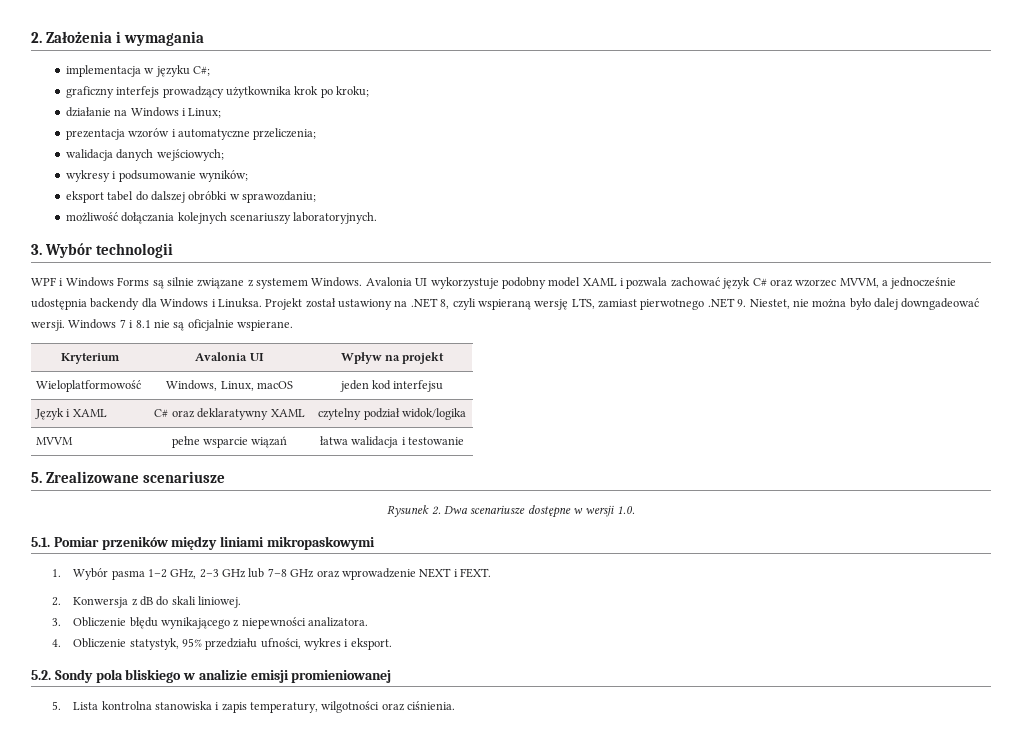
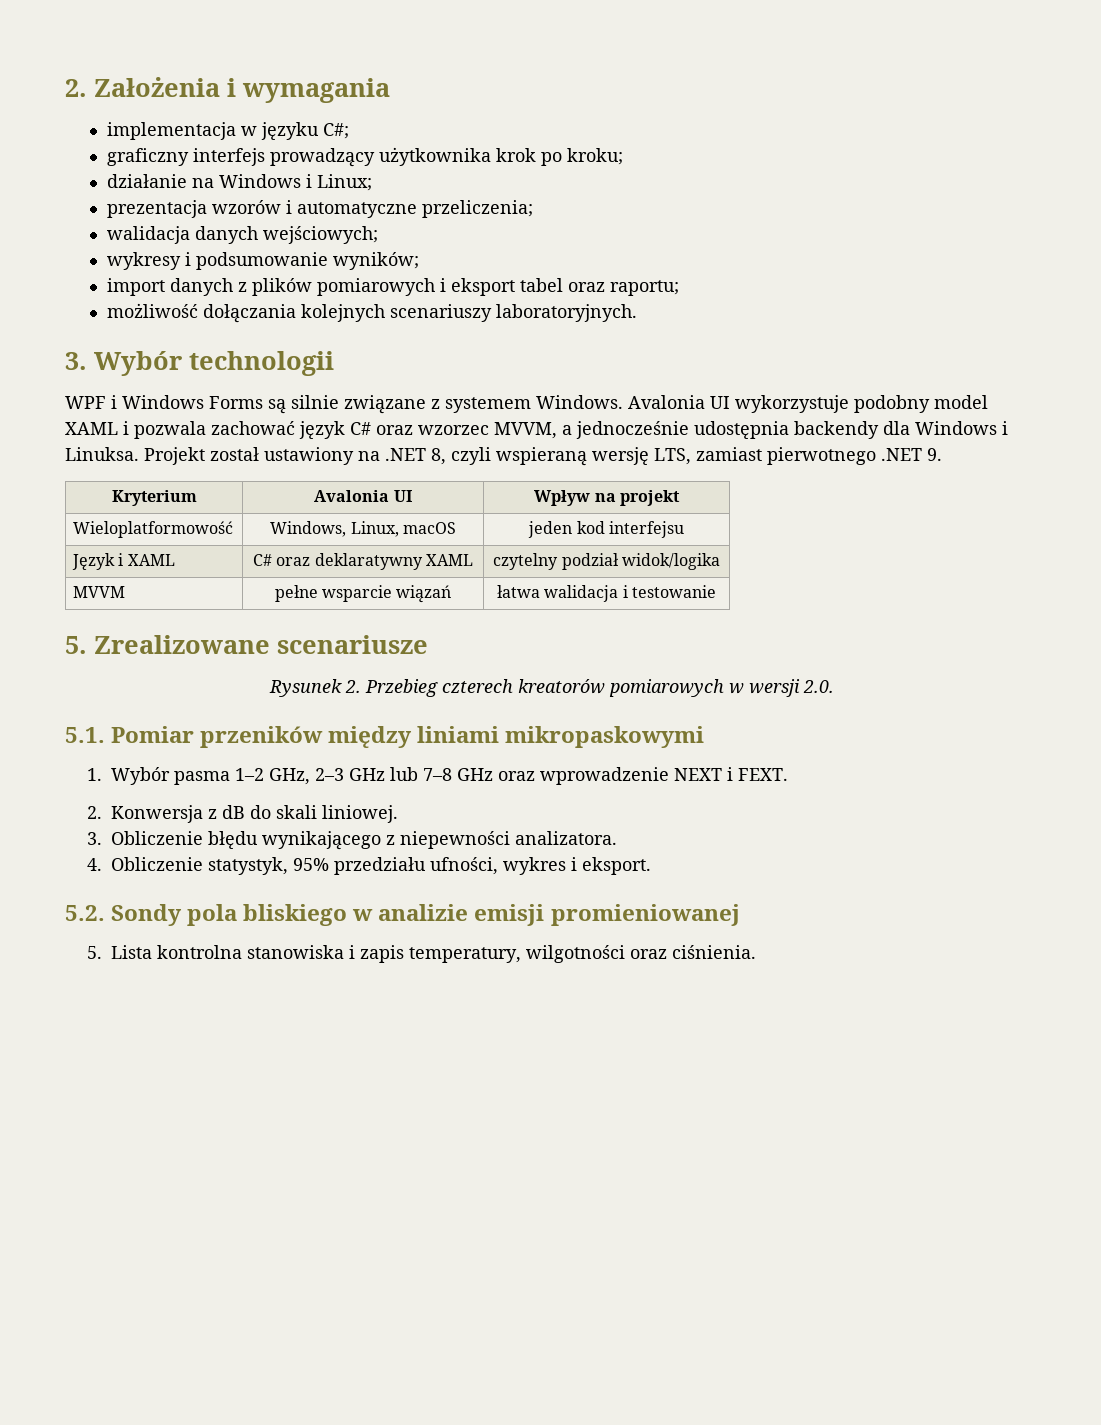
[65,191,317,203] eksport tabel do dalszej obróbki w sprawozdaniu; -> [106,278,679,296] import danych z plików pomiarowych i eksport tabel oraz raportu;
[749,298,980,310] [31,319,293,331] Niestet, nie można było dalej downgadeować wersji. Windows 7 i 8.1 nie są oficjalnie wspierane. -> (942, 454) none
[443,505,571,518] Dwa scenariusze dostępne -> [364,679,724,697] Przebieg czterech kreatorów pomiarowych
[616,506,635,514] 1.0. -> [802,680,834,693] 2.0.

